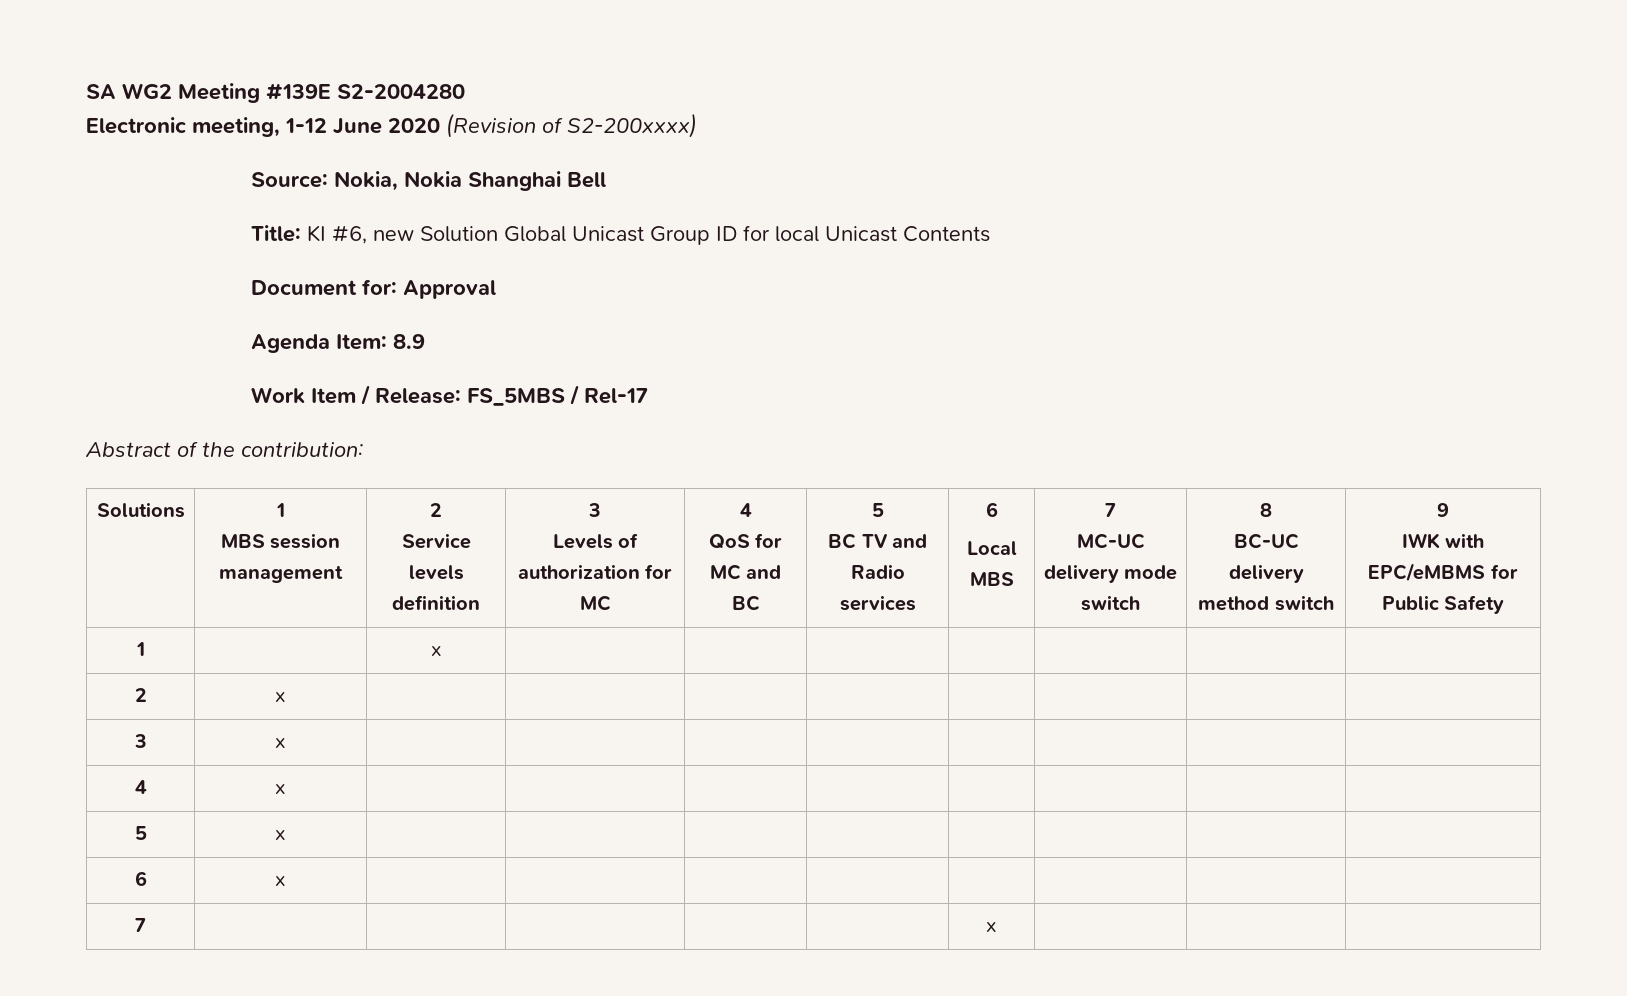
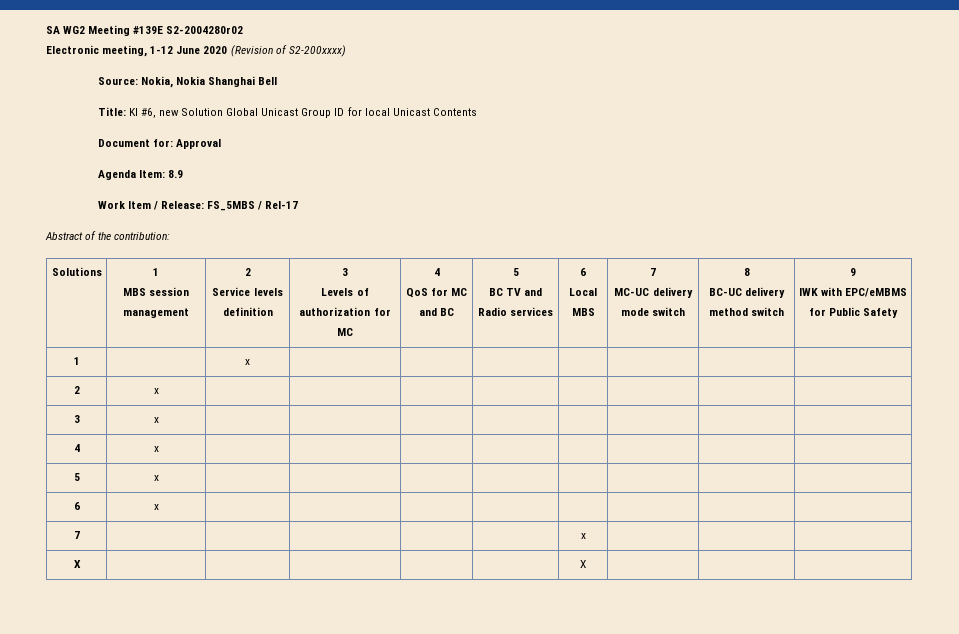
[337,84,465,99] S2-2004280 -> [166,26,244,34] S2-2004280r02
(997, 927) none -> [73,560,81,568] [580,560,586,568] // X | | | | | | X | | |

